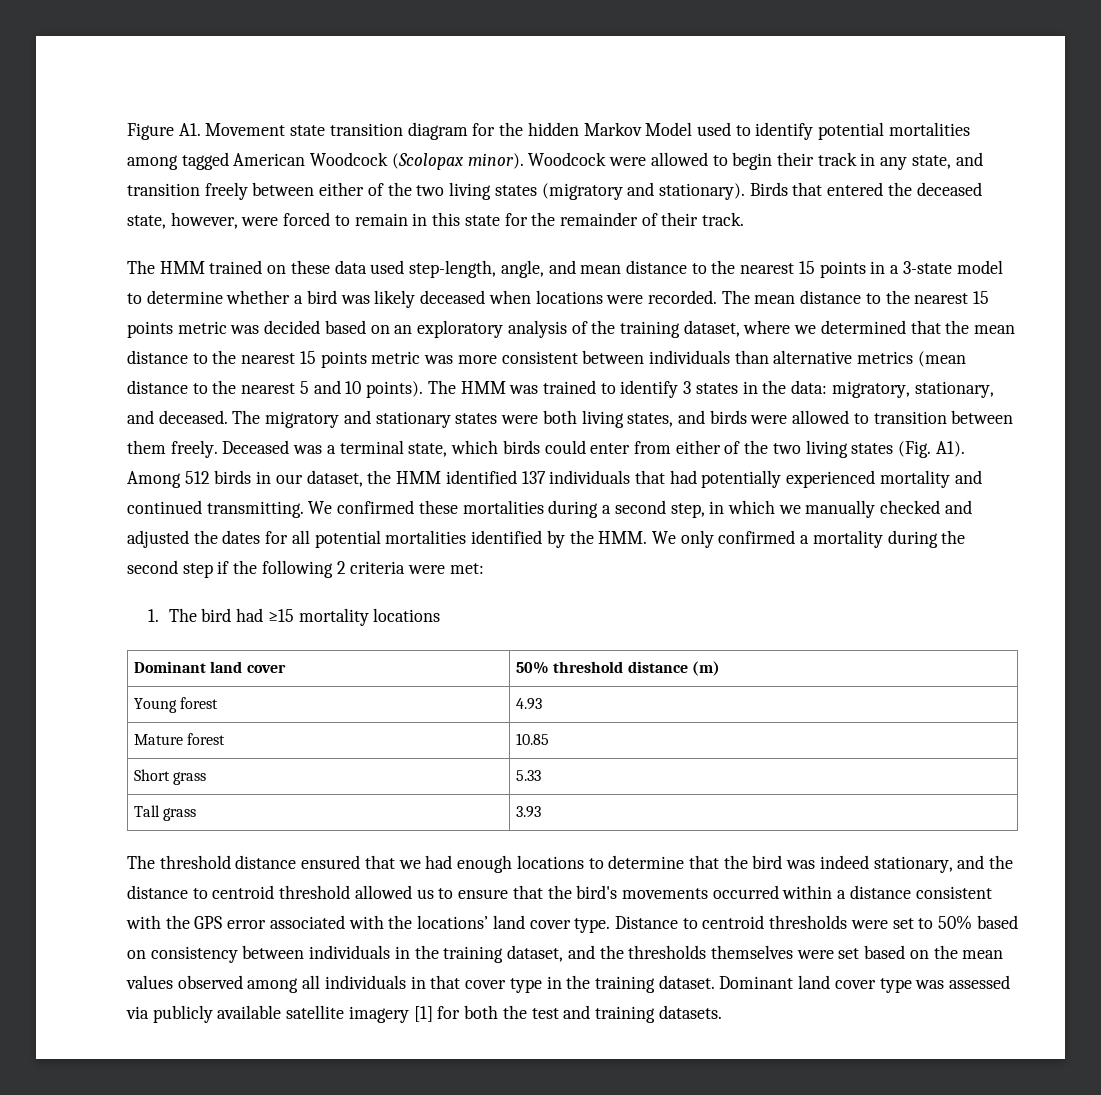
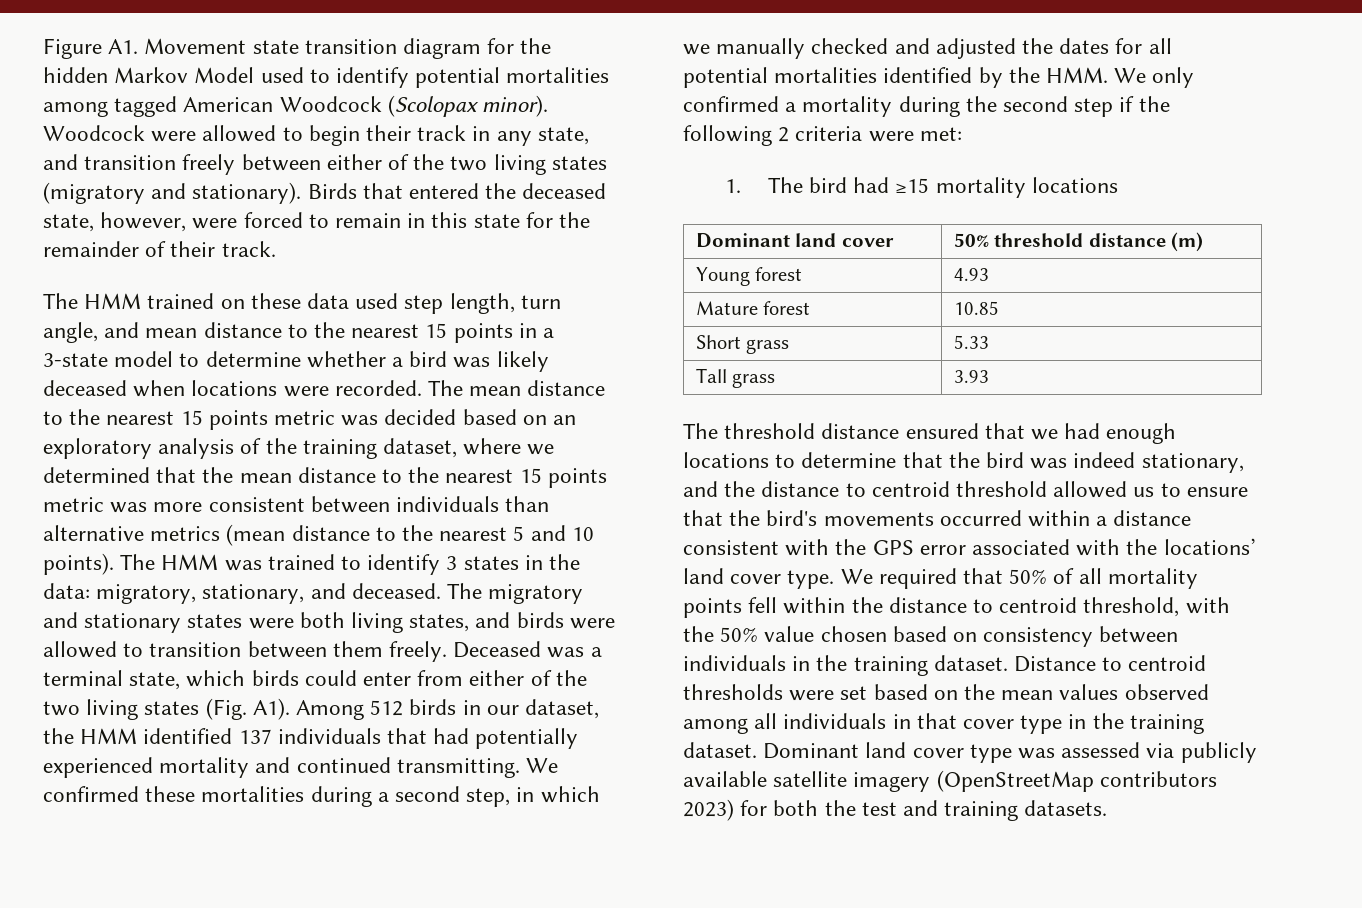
[409,260,497,278] step-length, -> [404,293,561,314] step length, turn
[614,915,973,930] Distance to centroid thresholds were set to 50% -> [840,568,1198,589] [683,597,1230,618] [683,626,887,642] We required that 50% of all mortality points fell within the distance to centroid threshold, with the 50% value chosen
[507,945,793,962] dataset, and the thresholds themselves -> [933,655,1207,672] [683,684,783,700] dataset. Distance to centroid thresholds
[413,1006,433,1022] [1] -> [936,770,1217,792] [683,799,734,821] (OpenStreetMap contributors 2023)

